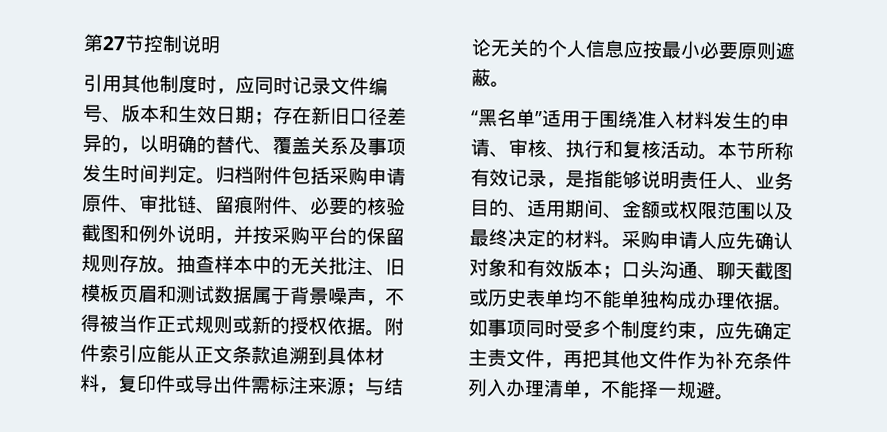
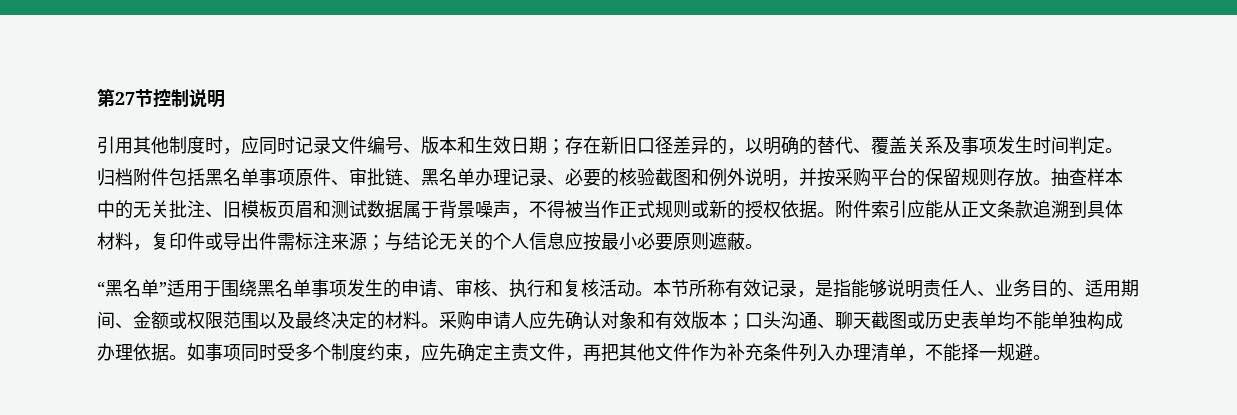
[329,166,406,186] 采购申请 -> [205,168,295,186] 黑名单事项
[215,195,292,215] 留痕附件 -> [421,168,547,186] 黑名单办理记录
[637,110,714,130] 准入材料 -> [257,279,347,297] 黑名单事项

